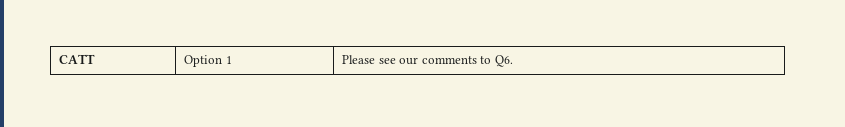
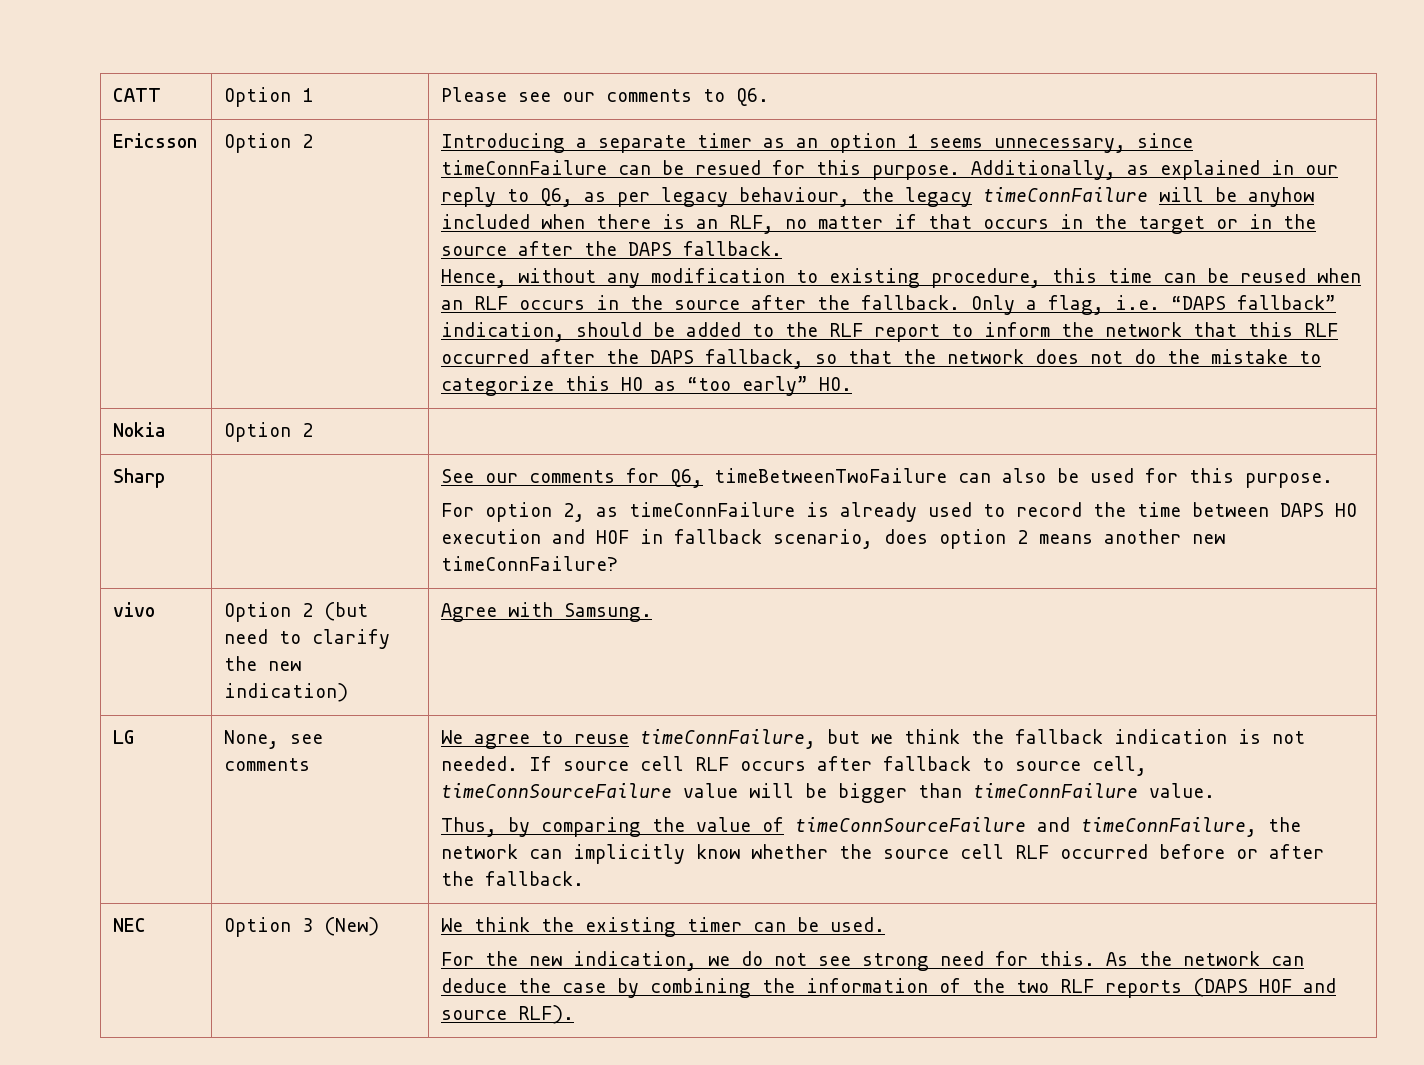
(513, 61) none -> [113,133,198,148] [224,133,314,153] [441,133,1194,153] [441,160,1339,180] [441,187,1315,207] [441,214,1317,234] [441,241,783,256] [441,268,1362,288] [441,295,1337,315] [441,322,1339,342] [441,349,1322,369] [441,376,853,396] [113,422,167,437] [224,422,314,442] [113,468,166,488] [441,468,1334,488] [441,502,1358,522] [441,529,1226,549] [441,556,619,571] [113,602,156,617] [224,602,369,622] [224,629,391,649] [224,656,302,671] [224,683,349,702] [441,602,653,622] [113,730,135,744] [224,730,324,749] [224,758,311,771] [441,729,1306,749] [441,756,1148,776] [441,783,1216,803] [441,817,1302,837] [441,844,1325,864] [441,871,585,886] [113,918,147,932] [224,917,380,937] [441,917,886,937] [441,951,1305,971] [441,978,1337,998] [441,1005,575,1024] // Ericsson | Option 2 | Introducing a separate timer as an option 1 seems unnecessary, since timeConnFailure can be resued for this purpose. Additionally, as explained in our reply to Q6, as per legacy behaviour, the legacy timeConnFailure will be anyhow included when there is an RLF, no matter if that occurs in the target or in the source after the DAPS fallback. // Hence, without any modification to existing procedure, this time can be reused when an RLF occurs in the source after the fallback. Only a flag, i.e. “DAPS fallback” indication, should be added to the RLF report to inform the network that this RLF occurred after the DAPS fallback, so that the network does not do the mistake to categorize this HO as “too early” HO. // Nokia | Option 2 | // Sharp | | See our comments for Q6, timeBetweenTwoFailure can also be used for this purpose. // For option 2, as timeConnFailure is already used to record the time between DAPS HO execution and HOF in fallback scenario, does option 2 means another new timeConnFailure? // vivo | Option 2 (but need to clarify the new indication) | Agree with Samsung. // LG | None, see comments | We agree to reuse timeConnFailure, but we think the fallback indication is not needed. If source cell RLF occurs after fallback to source cell, timeConnSourceFailure value will be bigger than timeConnFailure value. // Thus, by comparing the value of timeConnSourceFailure and timeConnFailure, the network can implicitly know whether the source cell RLF occurred before or after the fallback. // NEC | Option 3 (New) | We think the existing timer can be used. // For the new indication, we do not see strong need for this. As the network can deduce the case by combining the information of the two RLF reports (DAPS HOF and source RLF).

